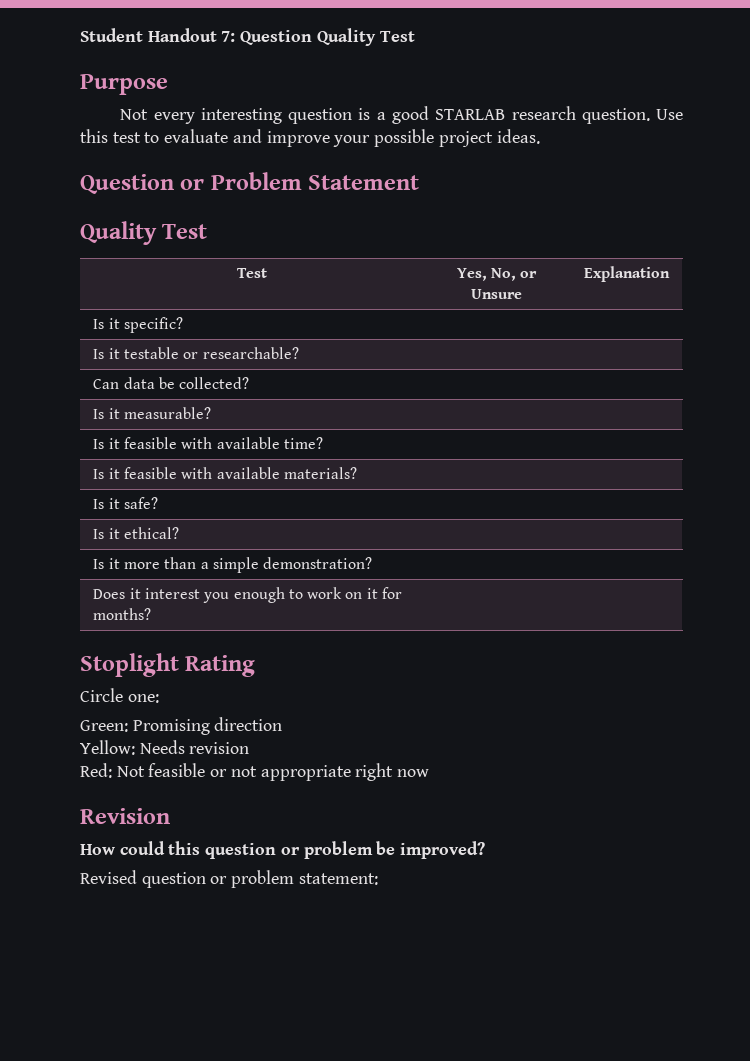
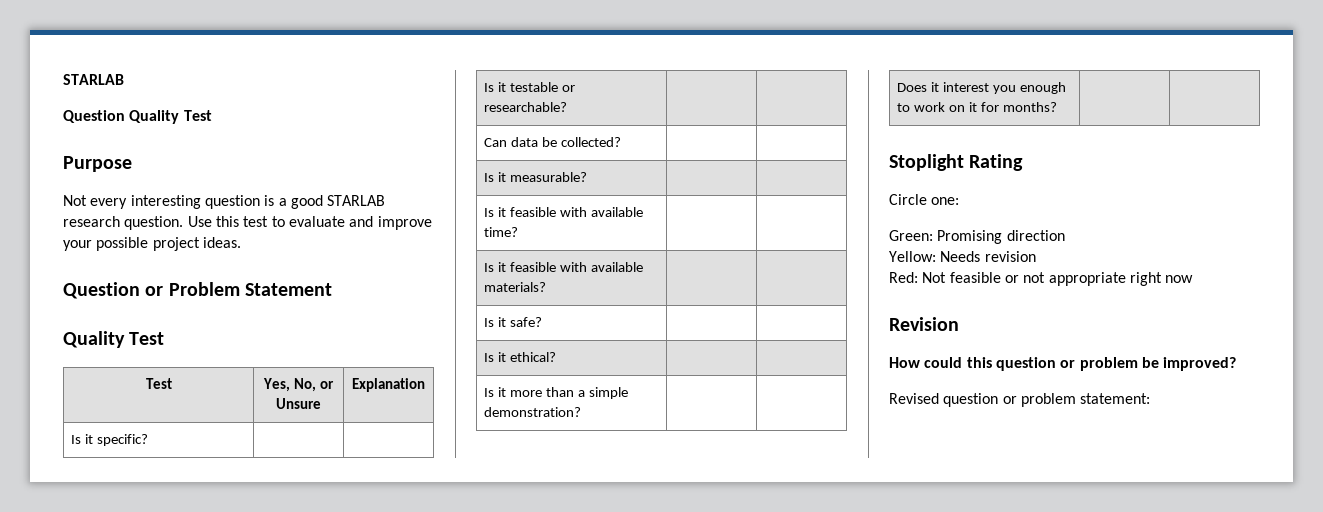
[80,28,236,42] Student Handout 7: -> [63,74,124,85] STARLAB //

